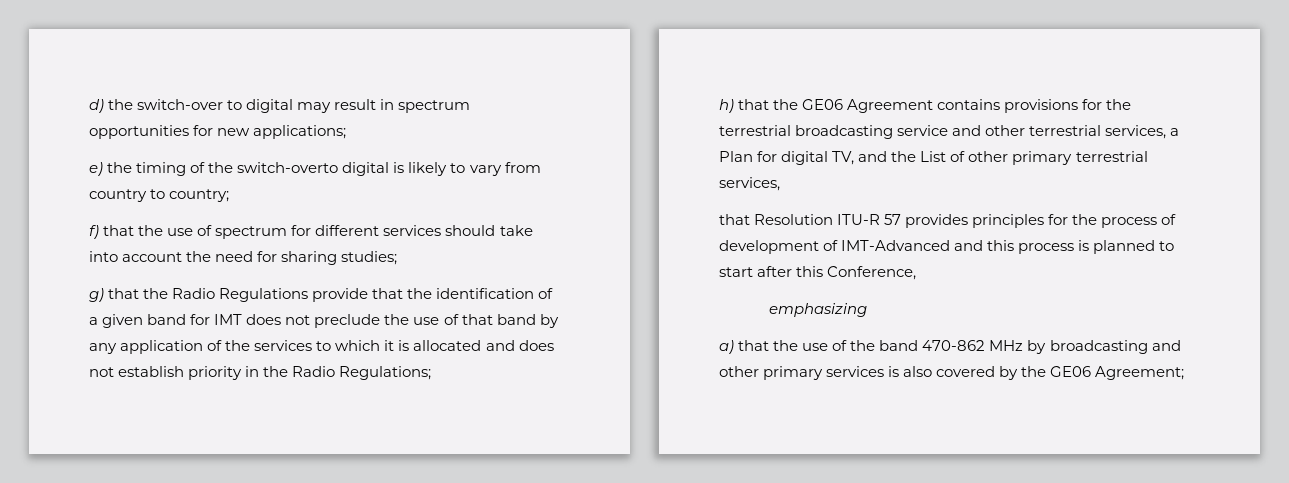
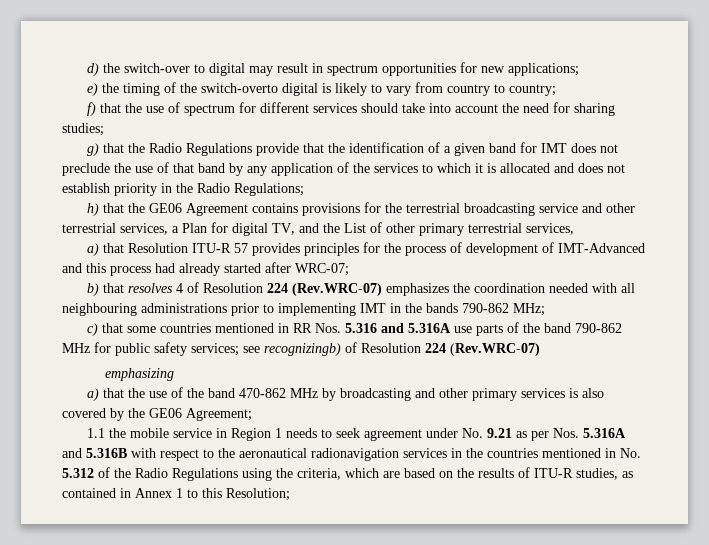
(780, 184) none -> [86,243,99,256] a)
[1078,240,1175,254] [719,266,917,280] is planned to start after this Conference, -> [155,262,349,276] [86,282,635,296] [62,303,545,316] [86,322,622,336] [62,342,540,356] had already started after WRC-07; // b) that resolves 4 of Resolution 224 (Rev.WRC-07) emphasizes the coordination needed with all neighbouring administrations prior to implementing IMT in the bands 790-862 MHz; // c) that some countries mentioned in RR Nos. 5.316 and 5.316A use parts of the band 790-862 MHz for public safety services; see recognizingb) of Resolution 224 (Rev.WRC-07)
(1185, 373) none -> [86,428,626,441] [62,448,641,461] [62,467,633,481] [62,488,290,501] // 1.1 the mobile service in Region 1 needs to seek agreement under No. 9.21 as per Nos. 5.316A and 5.316B with respect to the aeronautical radionavigation services in the countries mentioned in No. 5.312 of the Radio Regulations using the criteria, which are based on the results of ITU-R studies, as contained in Annex 1 to this Resolution;

